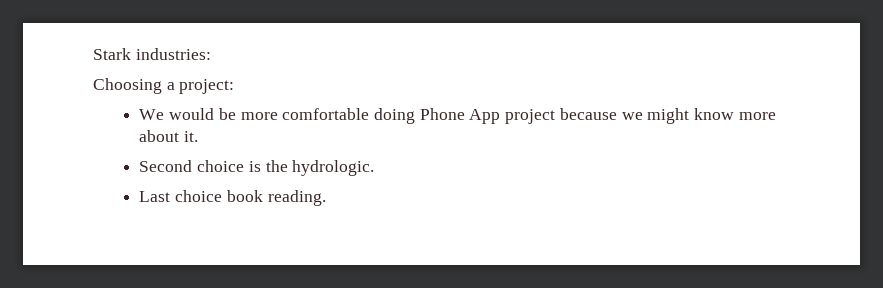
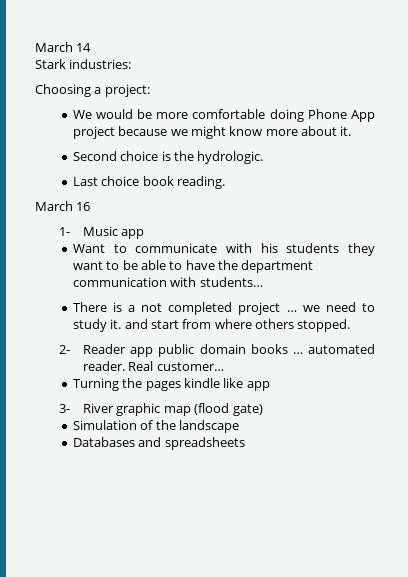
(93, 54) none -> [35,42,92,52] March 14 //
(326, 198) none -> [35,201,91,211] [59,226,145,239] [72,243,375,256] [72,260,314,273] [72,277,263,287] [72,302,375,315] [72,319,351,332] [59,344,375,357] [83,361,224,371] [72,378,270,391] [59,403,263,416] [72,420,239,433] [72,437,245,450] // March 16 // 1- Music app // Want to communicate with his students they want to be able to have the department communication with students… // There is a not completed project … we need to study it. and start from where others stopped. // 2- Reader app public domain books … automated reader. Real customer… // Turning the pages kindle like app // 3- River graphic map (flood gate) // Simulation of the landscape // Databases and spreadsheets

